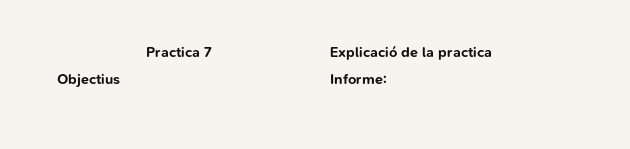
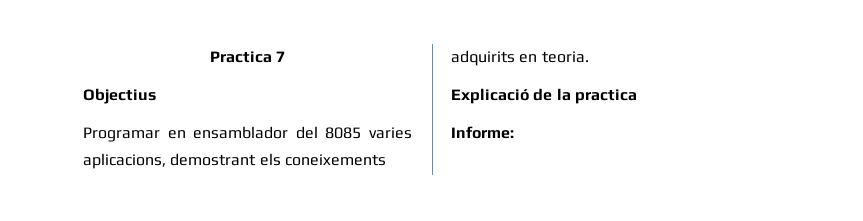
(120, 80) none -> [83,126,412,142] [83,153,386,169] [451,50,589,66] // Programar en ensamblador del 8085 varies aplicacions, demostrant els coneixements adquirits en teoria.

